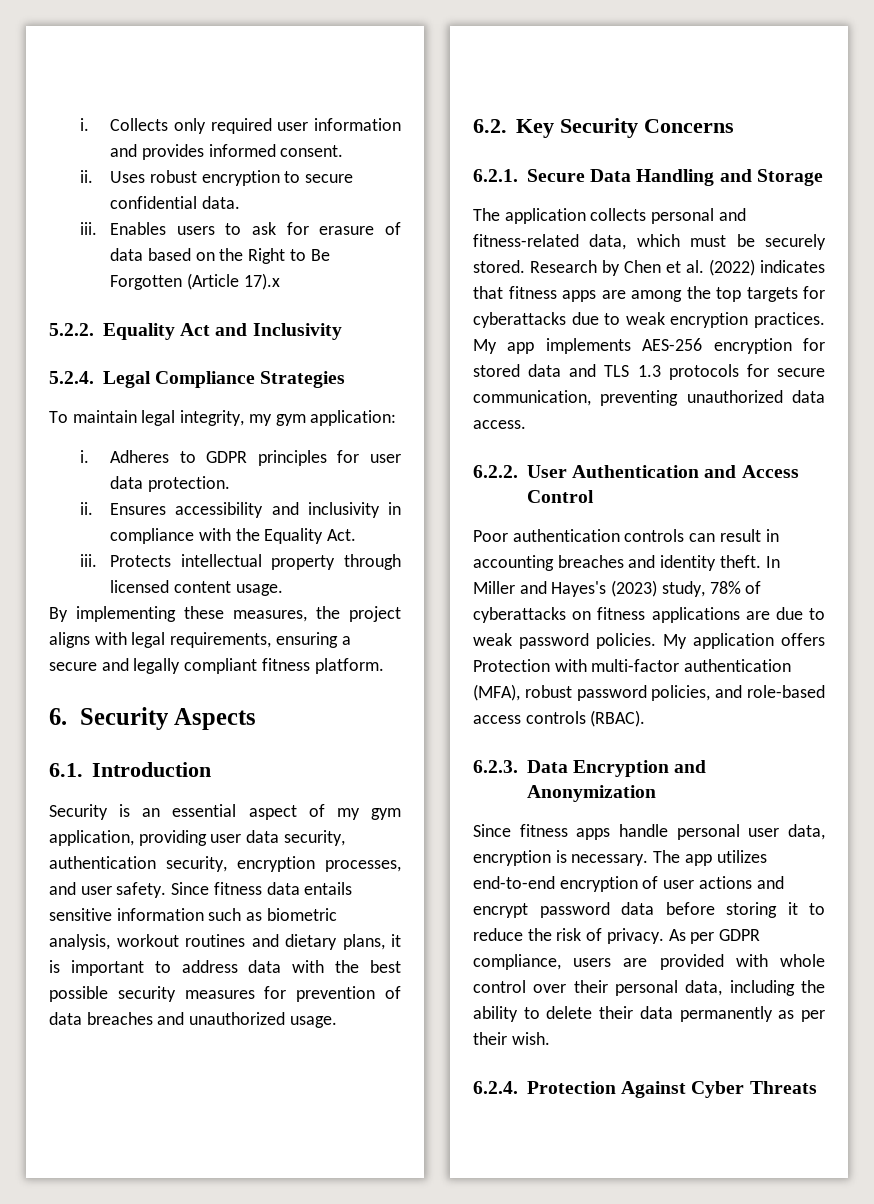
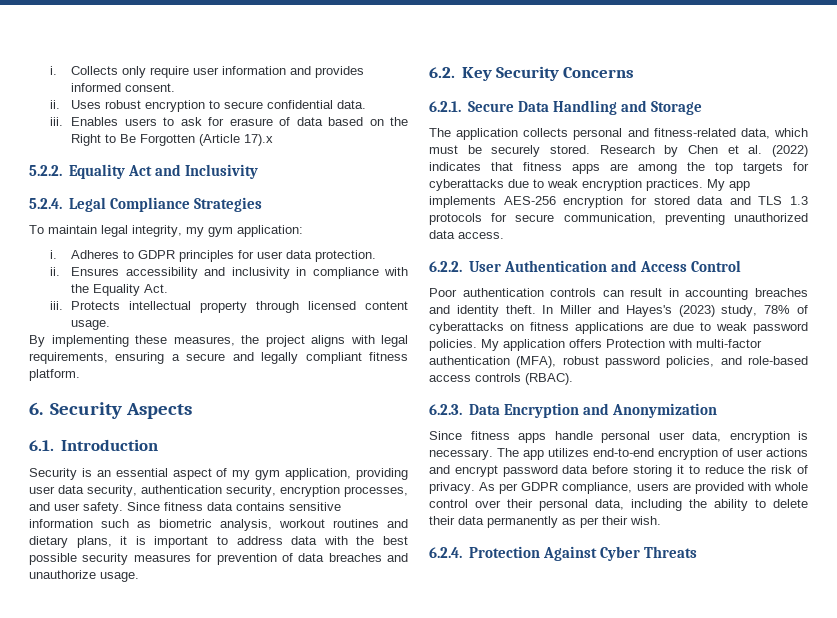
[210,118,272,134] required -> [150,66,190,78] require
[304,882,353,895] entails -> [236,502,285,511] contains
[189,1012,286,1025] unauthorized -> [29,570,96,579] unauthorize

